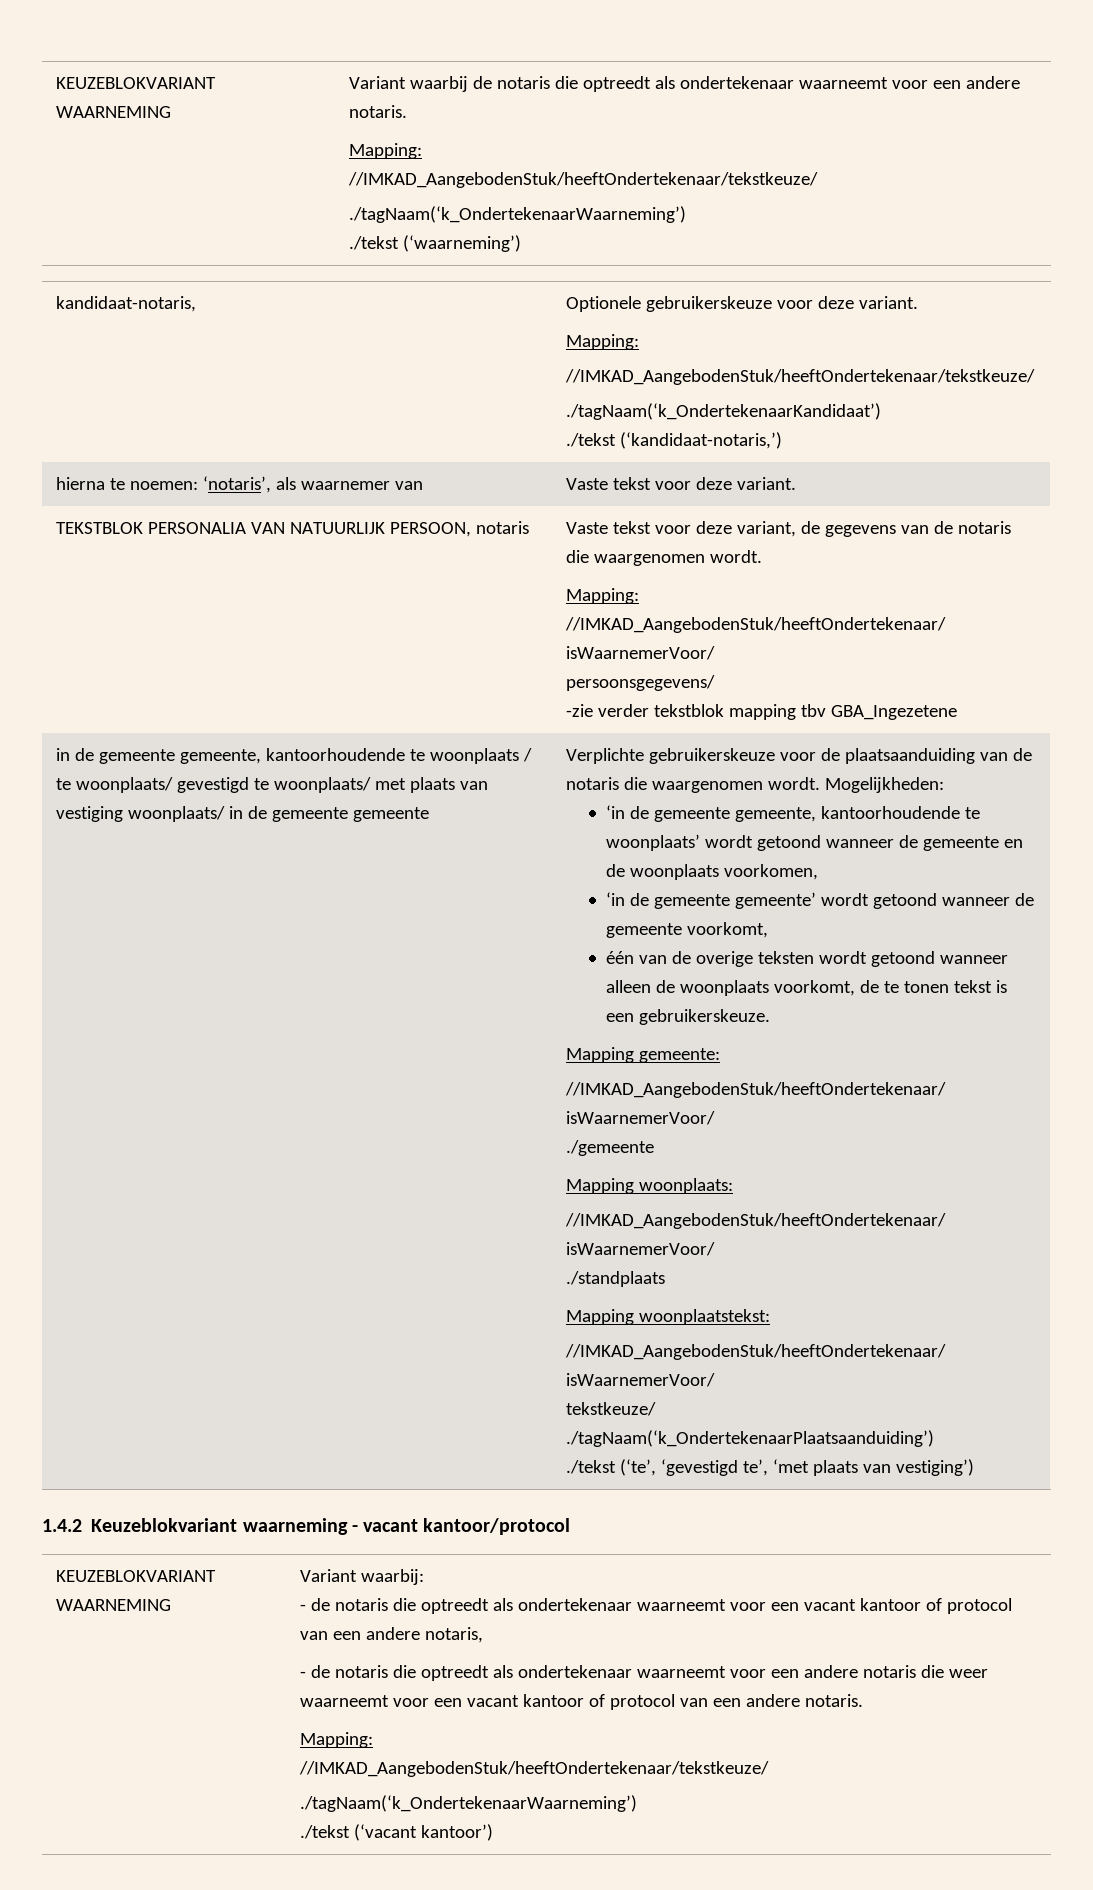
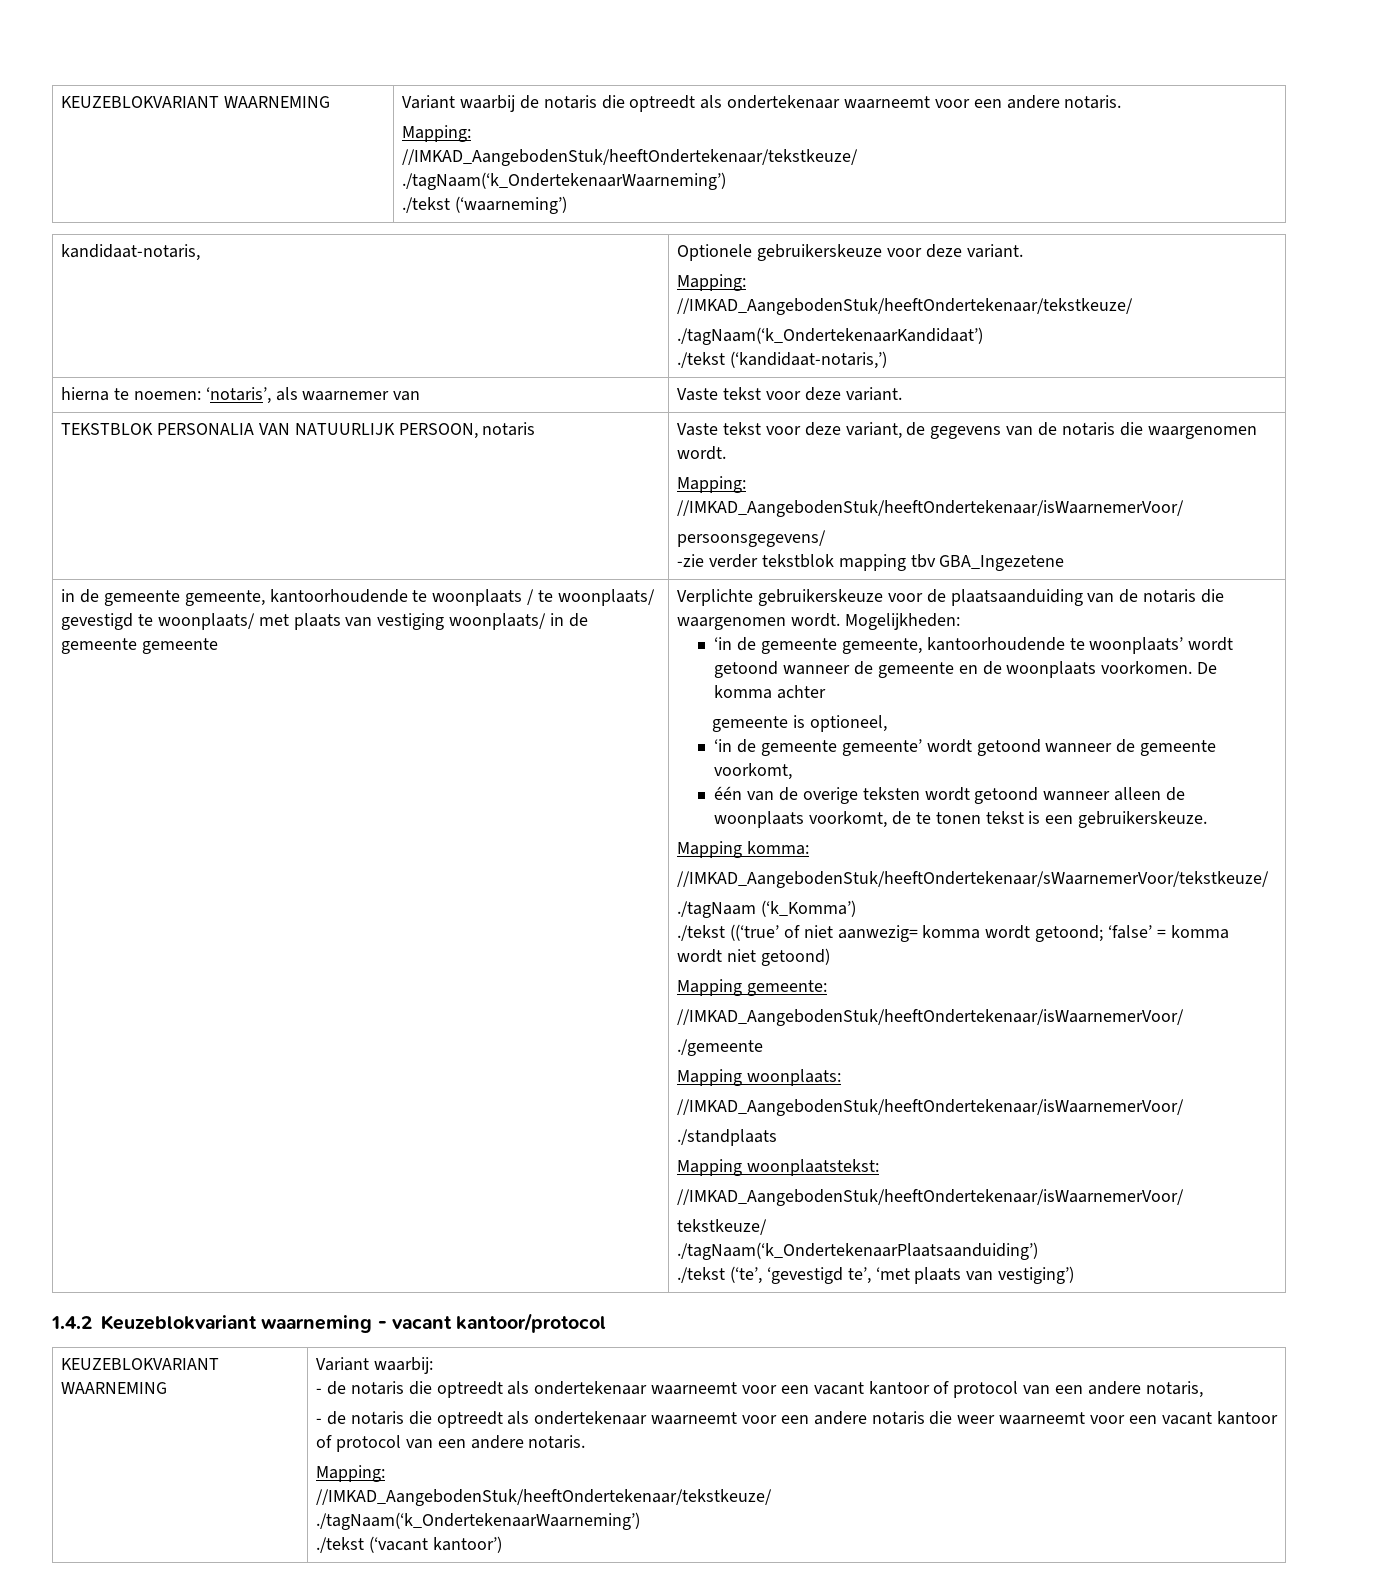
[724,864,819,880] voorkomen, -> [1101,661,1218,674] [714,685,827,699] [711,715,887,732] voorkomen. De komma achter // gemeente is optioneel,
(771, 1017) none -> [677,841,810,858] [677,871,1270,888] [677,900,857,918] [677,924,1229,942] [677,948,830,966] // Mapping komma: // //IMKAD_AangebodenStuk/heeftOndertekenaar/sWaarnemerVoor/tekstkeuze/ // ./tagNaam (‘k_Komma’) // ./tekst ((‘true’ of niet aanwezig= komma wordt getoond; ‘false’ = komma wordt niet getoond)

